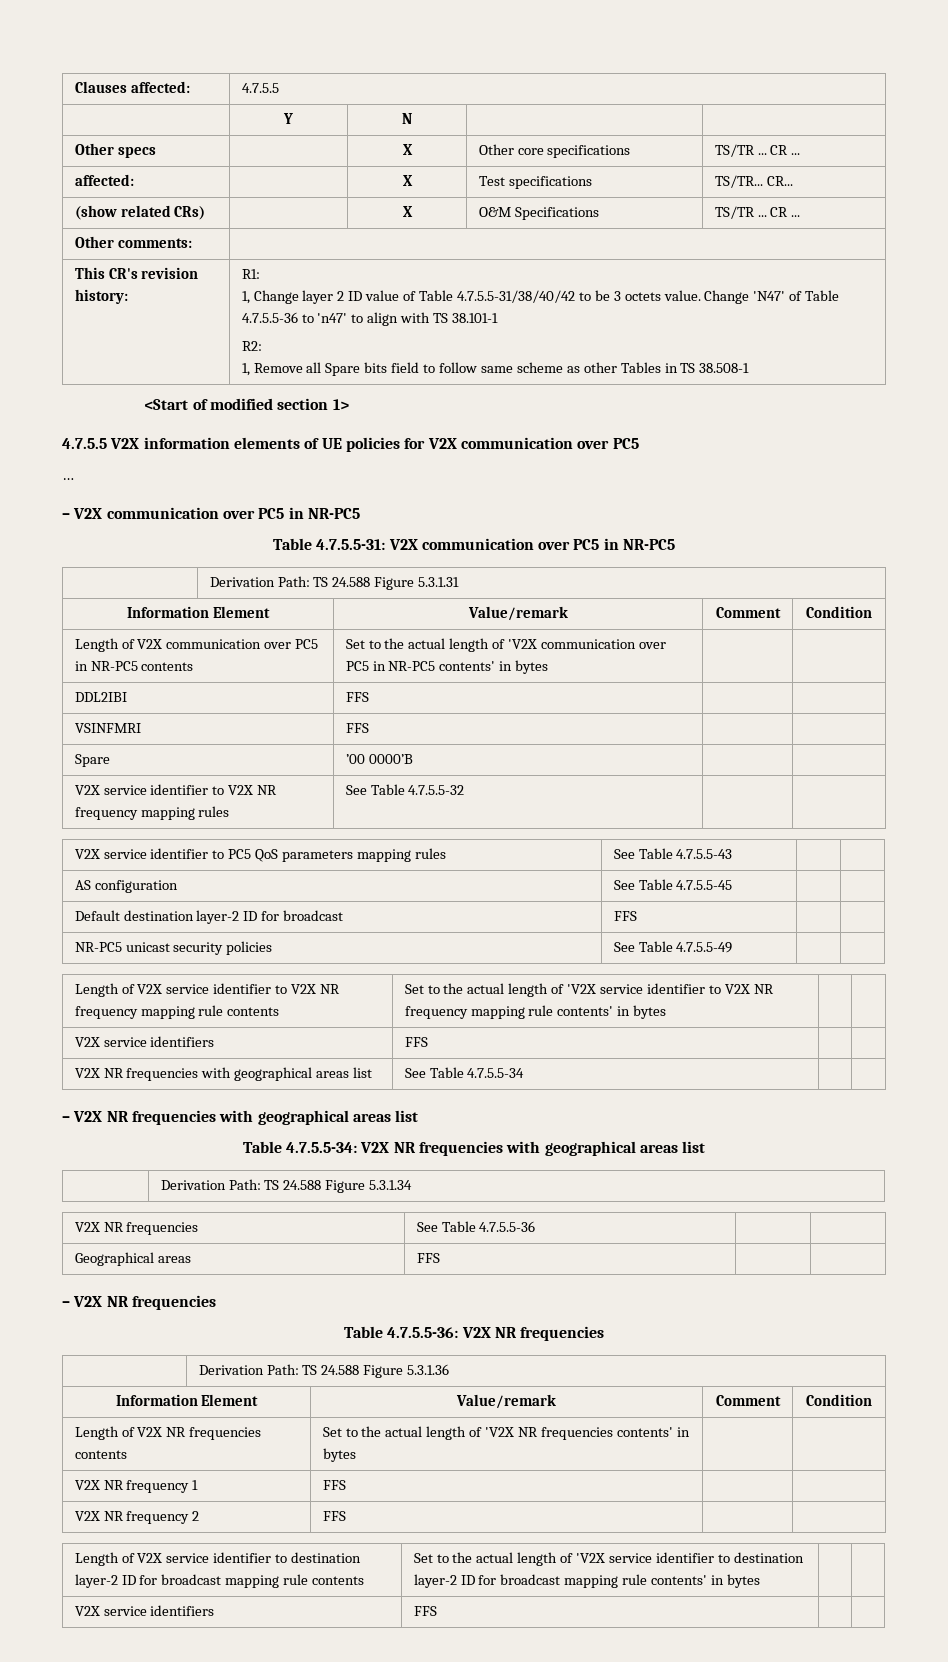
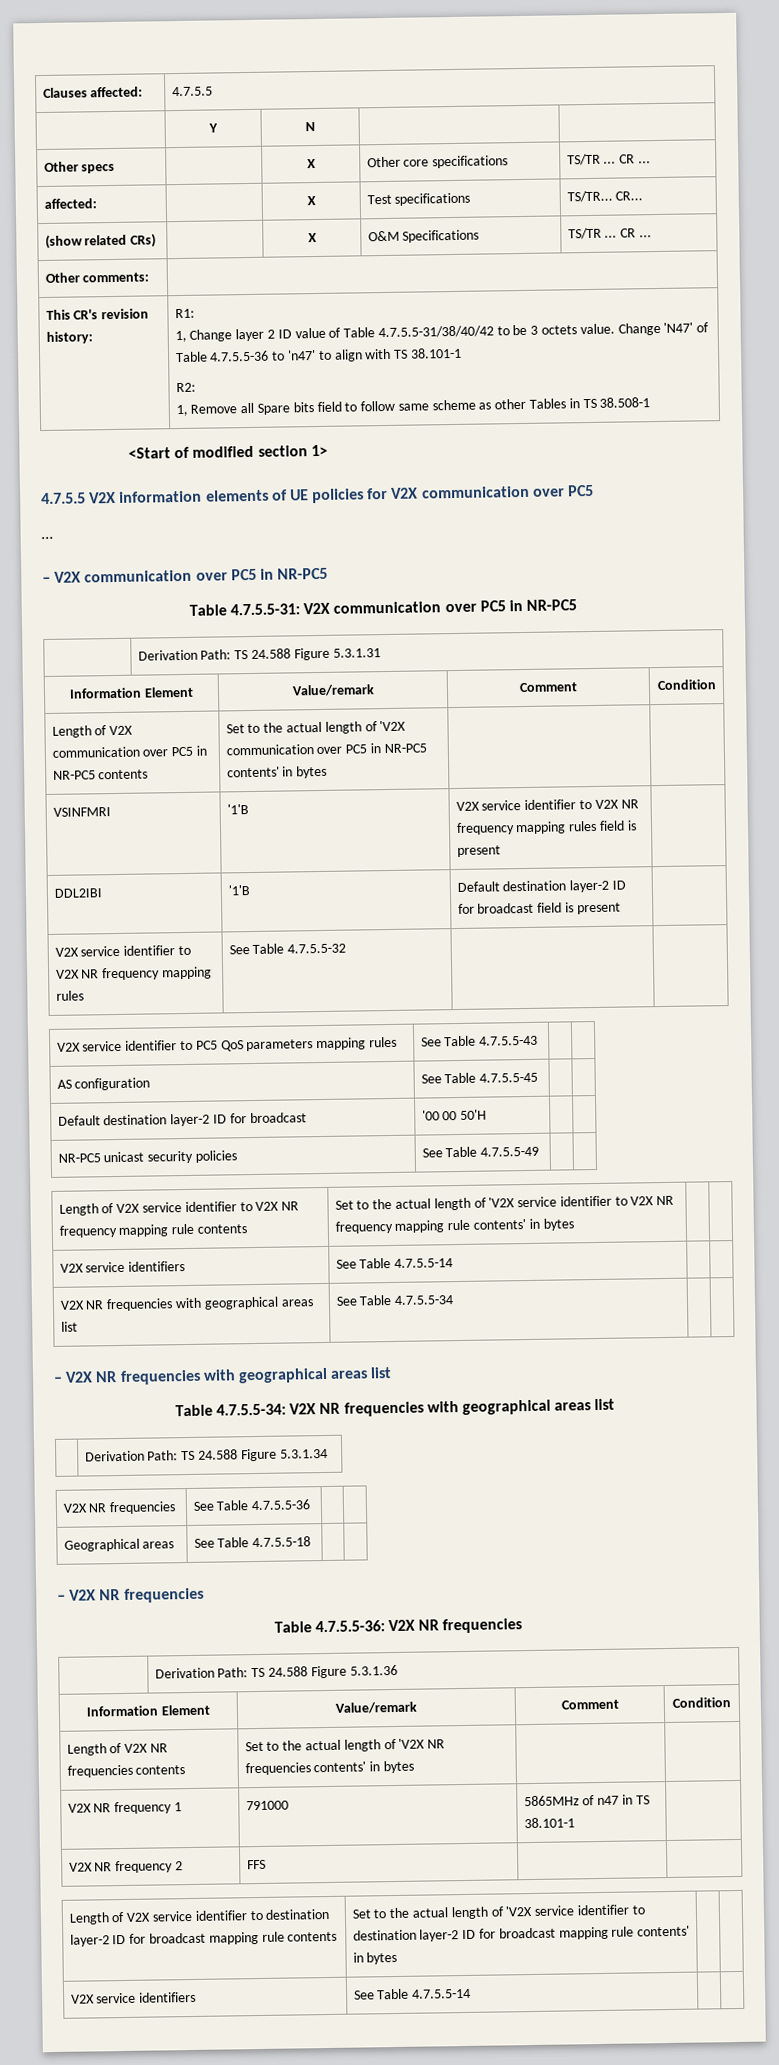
[74,692,127,702] [345,692,369,702] [74,723,141,733] [345,723,369,733] [74,754,110,767] [345,754,413,764] DDL2IBI | FFS | | // VSINFMRI | FFS | | // Spare | ’00 0000’B | -> [52,807,111,817] [226,804,249,815] [455,799,639,812] [455,820,637,836] [456,845,501,857] [53,888,102,898] [227,885,250,896] [456,879,626,893] [457,902,621,915] VSINFMRI | '1'B | V2X service identifier to V2X NR frequency mapping rules field is present | // DDL2IBI | '1'B | Default destination layer-2 ID for broadcast field is present
[613,911,637,921] FFS -> [421,1109,488,1121] '00 00 50'H
[404,1037,428,1047] FFS -> [335,1257,454,1269] See Table 4.7.5.5-14
[416,1253,440,1263] FFS -> [193,1536,312,1548] See Table 4.7.5.5-18
[322,1480,346,1490] FFS | -> [245,1800,289,1811] [523,1794,650,1807] [523,1817,575,1829] 791000 | 5865MHz of n47 in TS 38.101-1
[413,1606,437,1616] FFS -> [353,1988,472,2000] See Table 4.7.5.5-14

